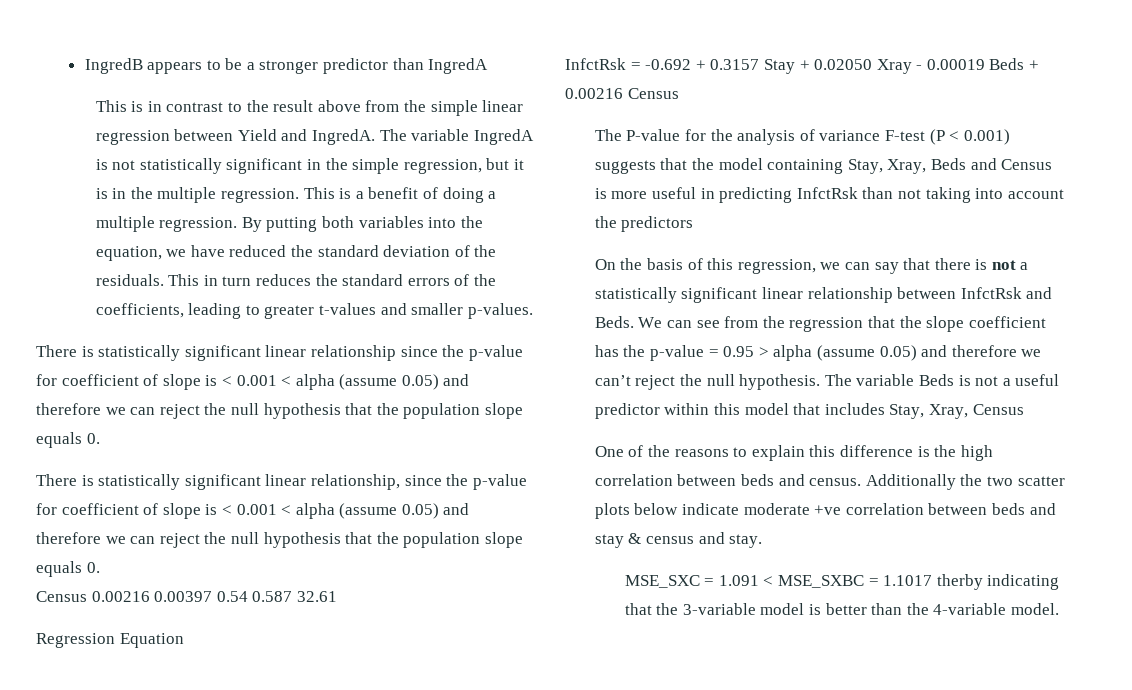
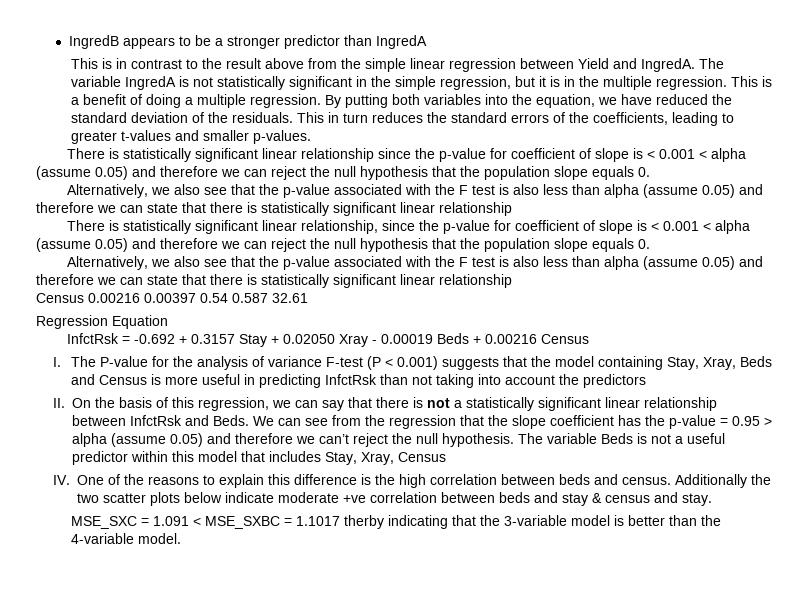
(100, 438) none -> [66,184,763,198] [36,202,512,216] // Alternatively, we also see that the p-value associated with the F test is also less than alpha (assume 0.05) and therefore we can state that there is statistically significant linear relationship
(100, 567) none -> [66,256,763,270] [36,274,512,288] // Alternatively, we also see that the p-value associated with the F test is also less than alpha (assume 0.05) and therefore we can state that there is statistically significant linear relationship
(679, 93) none -> [53,357,62,367] I.
(694, 224) none -> [53,398,66,408] II.
(1024, 409) none -> [53,475,71,485] IV.

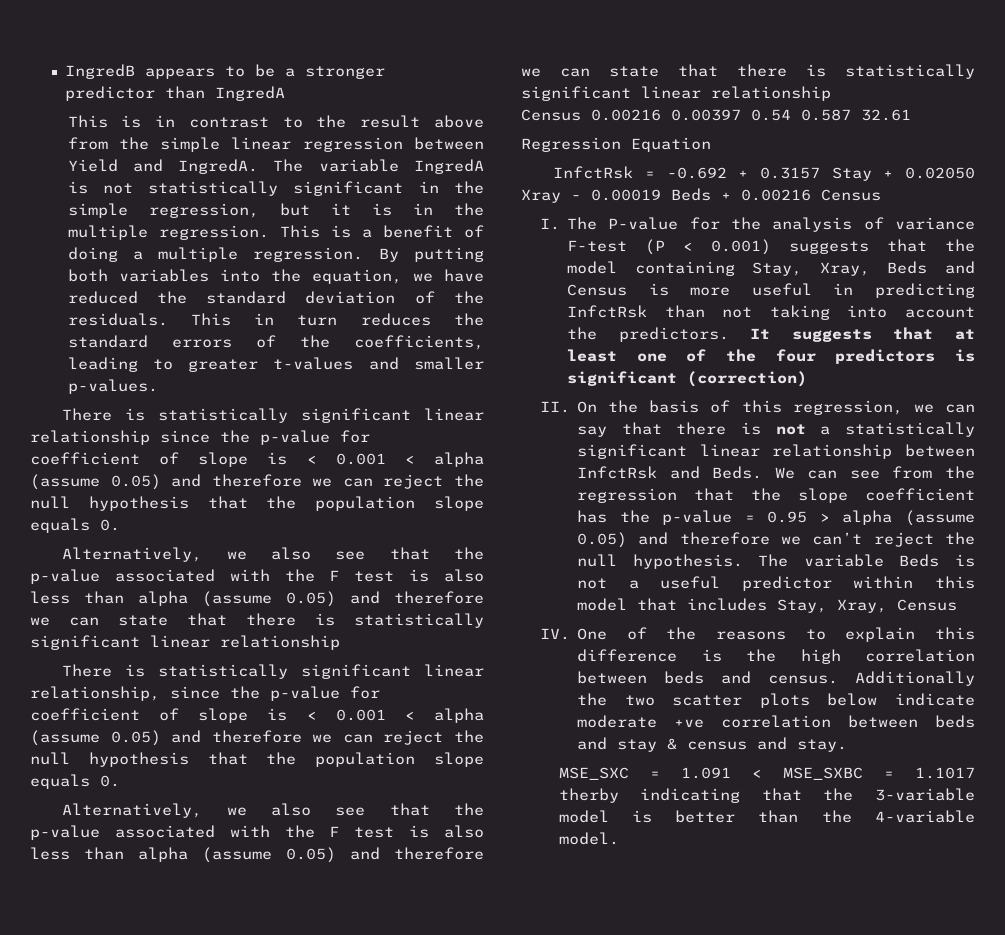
[582,374,646,388] predictors -> [618,327,975,342] [567,349,975,364] [567,371,808,387] predictors. It suggests that at least one of the four predictors is significant (correction)

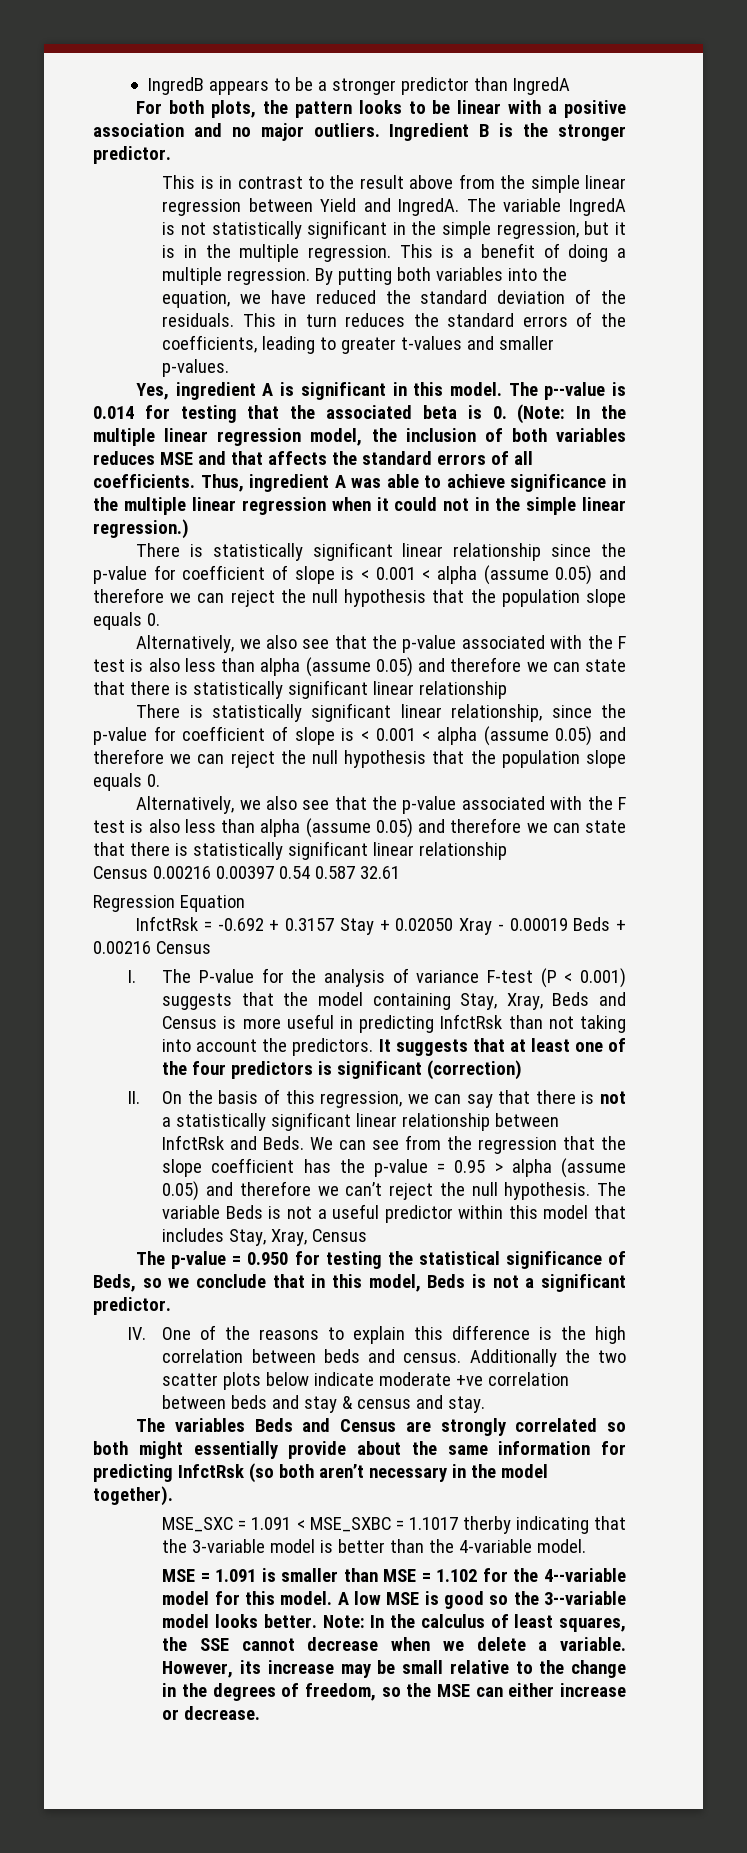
(285, 93) none -> [136,100,626,118] [93,123,627,141] [93,146,171,164] // For both plots, the pattern looks to be linear with a positive association and no major outliers. Ingredient B is the stronger predictor.
(158, 386) none -> [136,382,626,400] [93,404,626,424] [93,428,626,446] [93,451,533,465] [93,474,626,492] [93,497,626,515] [93,519,189,539] // Yes, ingredient A is significant in this model. The p-‐value is 0.014 for testing that the associated beta is 0. (Note: In the multiple linear regression model, the inclusion of both variables reduces MSE and that affects the standard errors of all coefficients. Thus, ingredient A was able to achieve significance in the multiple linear regression when it could not in the simple linear regression.)
(958, 605) none -> [136,1251,626,1269] [93,1274,626,1292] [93,1297,171,1315] // The p-value = 0.950 for testing the statistical significance of Beds, so we conclude that in this model, Beds is not a significant predictor.
(848, 745) none -> [136,1418,626,1436] [93,1441,626,1459] [93,1463,548,1483] [93,1486,173,1506] // The variables Beds and Census are strongly correlated so both might essentially provide about the same information for predicting InfctRsk (so both aren’t necessary in the model together).
(619, 838) none -> [162,1568,626,1582] [162,1591,627,1609] [162,1614,626,1632] [162,1637,627,1651] [162,1660,626,1678] [162,1683,627,1701] [162,1706,261,1720] // MSE = 1.091 is smaller than MSE = 1.102 for the 4-‐variable model for this model. A low MSE is good so the 3-‐variable model looks better. Note: In the calculus of least squares, the SSE cannot decrease when we delete a variable. However, its increase may be small relative to the change in the degrees of freedom, so the MSE can either increase or decrease.

